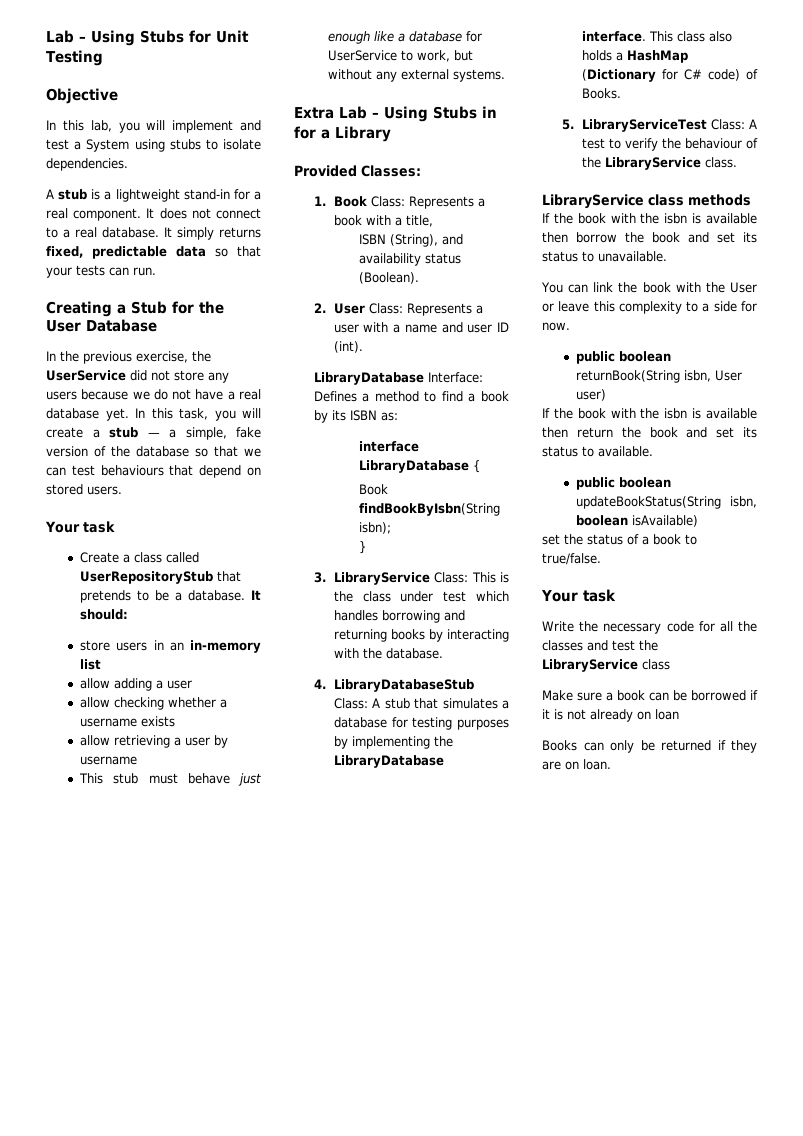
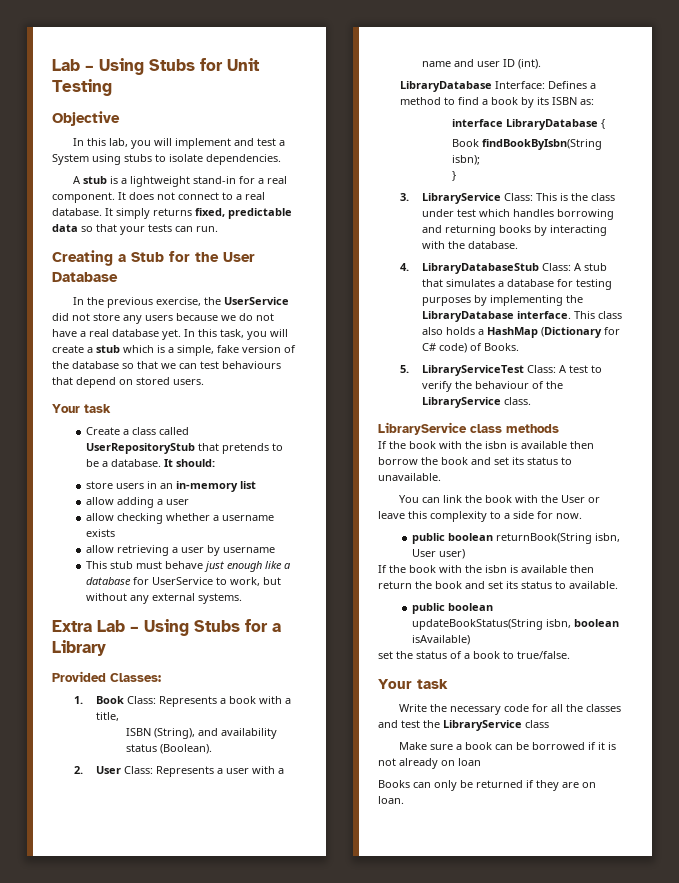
[147,432,160,437] — -> [123,345,165,353] which is
[482,106,497,118] in -> (240, 626) none

